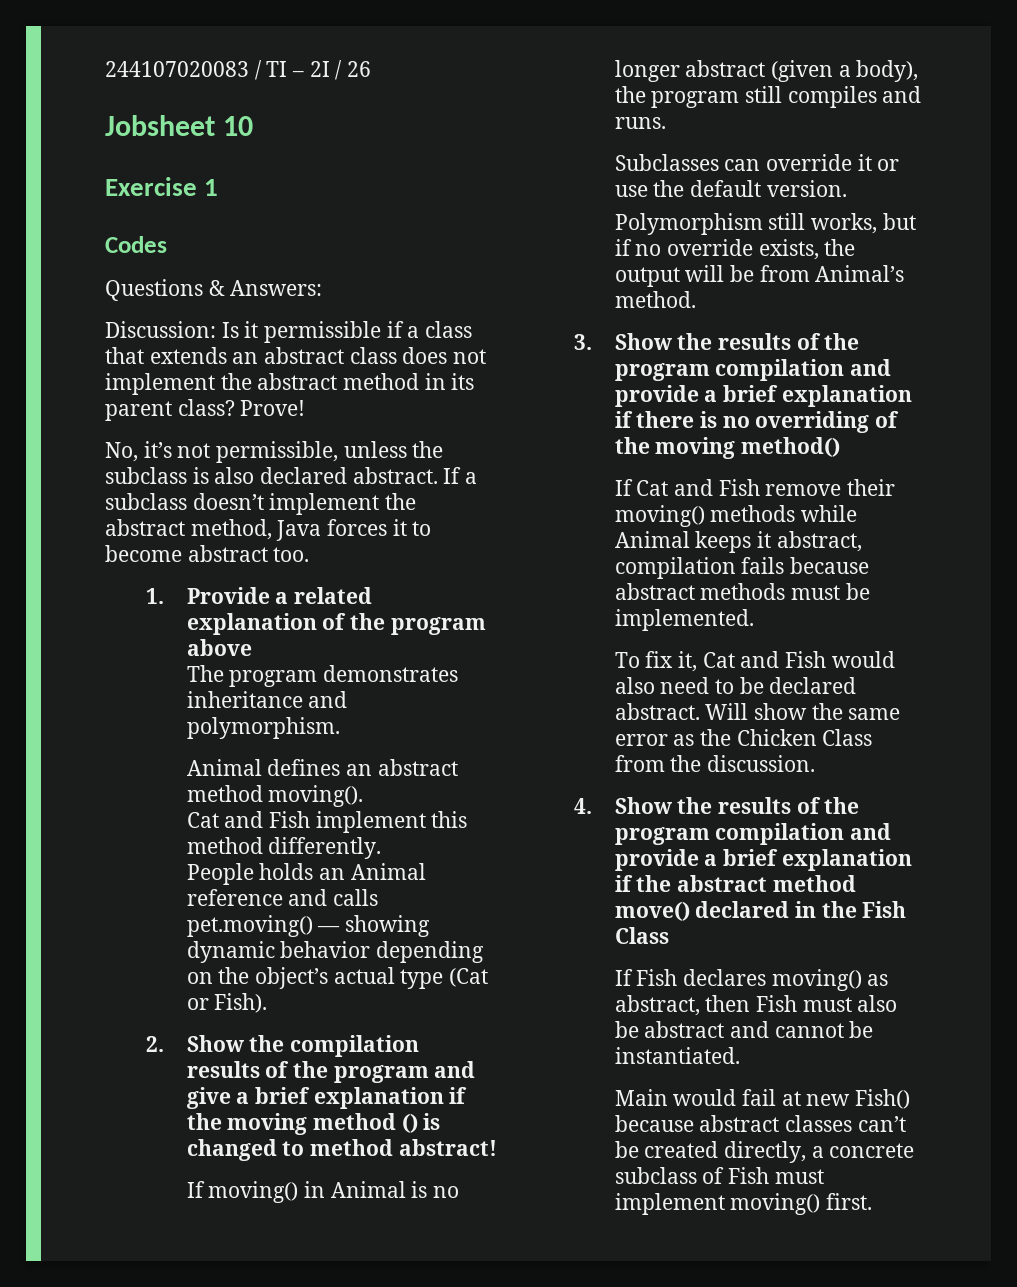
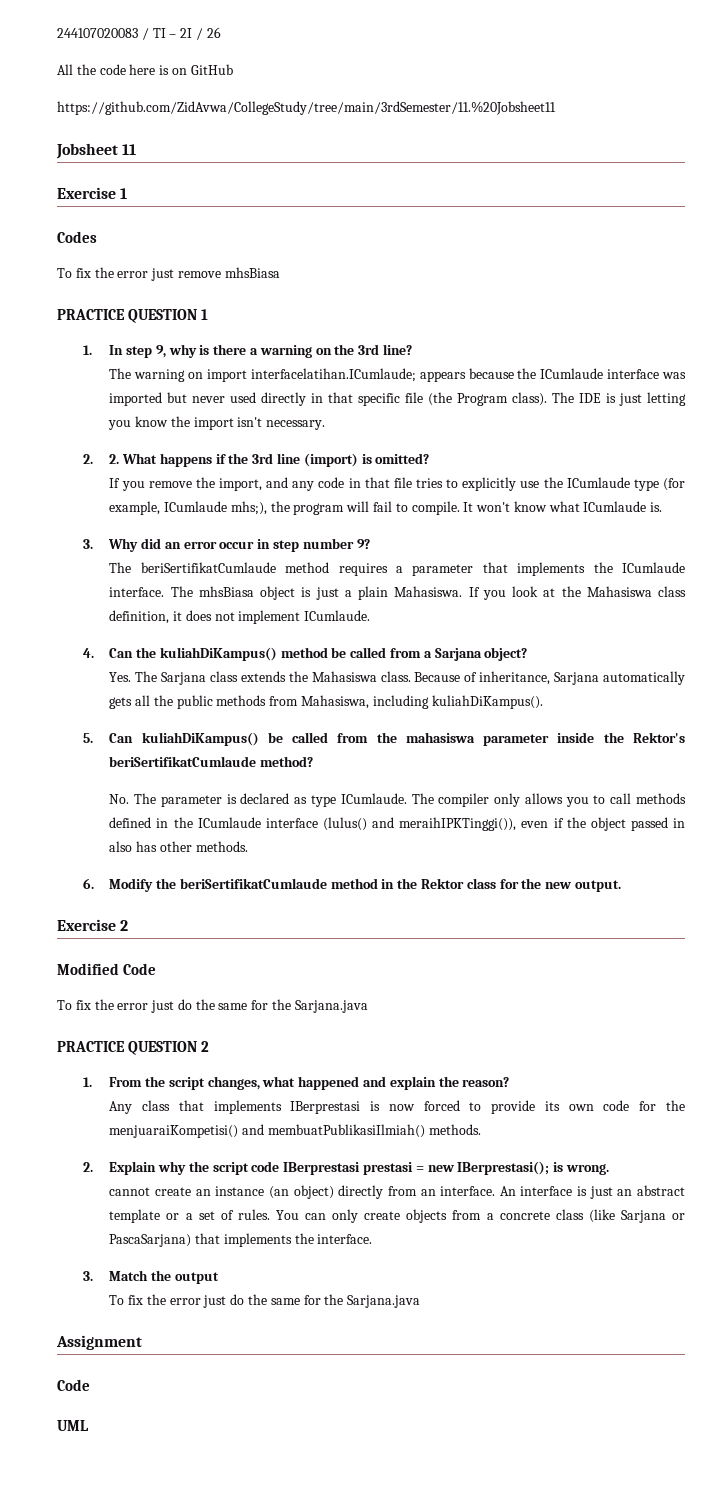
(372, 69) none -> [57,64,233,75] [57,101,556,115] // All the code here is on GitHub // https://github.com/ZidAvwa/CollegeStudy/tree/main/3rdSemester/11.%20Jobsheet11
[222,116,253,136] 10 -> [122,144,137,155] 11
[105,279,323,301] [105,321,473,343] [105,347,487,364] [105,373,475,395] [105,399,306,421] [105,441,444,463] [105,467,478,484] [105,493,417,515] [105,519,432,541] [105,545,310,562] [145,587,373,604] [186,613,486,635] [186,639,252,656] [186,665,459,687] [186,691,348,708] [186,717,340,739] [186,759,458,776] [186,785,364,807] [186,811,468,833] [186,837,382,859] [186,863,426,885] [186,889,379,906] [186,915,431,937] [186,941,485,963] [186,967,489,989] [186,993,268,1013] [145,1035,420,1057] [186,1061,476,1083] [186,1087,468,1109] [186,1113,441,1135] [186,1139,497,1161] [186,1181,460,1203] [614,60,919,82] [614,86,922,108] [614,117,666,129] [614,154,900,171] [614,180,847,197] [614,213,916,235] [614,239,856,260] [614,265,905,287] [614,291,696,308] [573,333,860,350] [614,359,892,381] [614,385,912,407] [614,411,900,433] [614,437,841,459] [614,479,896,496] [614,505,858,527] [614,531,862,553] [614,557,870,579] [614,583,870,600] [614,609,754,631] [614,651,895,672] [614,677,857,694] [614,703,901,720] [614,729,873,746] [614,755,816,772] [573,797,860,814] [614,823,892,845] [614,849,912,871] [614,875,856,892] [614,901,907,921] [614,927,669,944] [614,969,889,991] [614,995,898,1016] [614,1021,874,1038] [614,1047,740,1064] [614,1089,911,1109] [614,1115,906,1132] [614,1141,915,1163] [614,1167,824,1184] [614,1193,873,1215] Questions & Answers: // Discussion: Is it permissible if a class that extends an abstract class does not implement the abstract method in its parent class? Prove! // No, it’s not permissible, unless the subclass is also declared abstract. If a subclass doesn’t implement the abstract method, Java forces it to become abstract too. // 1. Provide a related explanation of the program above // The program demonstrates inheritance and polymorphism. // Animal defines an abstract method moving(). // Cat and Fish implement this method differently. // People holds an Animal reference and calls pet.moving() — showing dynamic behavior depending on the object’s actual type (Cat or Fish). // 2. Show the compilation results of the program and give a brief explanation if the moving method () is changed to method abstract! // If moving() in Animal is no longer abstract (given a body), the program still compiles and runs. // Subclasses can override it or use the default version. // Polymorphism still works, but if no override exists, the output will be from Animal’s method. // 3. Show the results of the program compilation and provide a brief explanation if there is no overriding of the moving method() // If Cat and Fish remove their moving() methods while Animal keeps it abstract, compilation fails because abstract methods must be implemented. // To fix it, Cat and Fish would also need to be declared abstract. Will show the same error as the Chicken Class from the discussion. // 4. Show the results of the program compilation and provide a brief explanation if the abstract method move() declared in the Fish Class // If Fish declares moving() as abstract, then Fish must also be abstract and cannot be instantiated. // Main would fail at new Fish() because abstract classes can’t be created directly, a concrete subclass of Fish must implement moving() first. -> [57,267,280,281] [57,309,208,323] [83,344,412,358] [109,368,687,382] [109,392,687,406] [108,416,326,430] [83,453,430,467] [109,477,685,491] [109,501,663,515] [83,538,370,552] [109,562,686,576] [109,586,687,600] [109,610,371,624] [83,647,528,661] [109,671,686,685] [109,695,543,709] [83,732,686,746] [109,756,314,767] [109,793,687,807] [109,817,685,831] [109,841,248,852] [83,878,621,892] [57,919,129,931] [57,963,156,975] [57,999,368,1013] [57,1041,209,1055] [83,1076,510,1090] [109,1100,686,1114] [109,1124,481,1138] [83,1161,609,1175] [109,1185,686,1199] [109,1209,685,1223] [109,1233,373,1247] [83,1270,219,1284] [109,1294,421,1308] [56,1335,142,1350] [57,1379,90,1391] [57,1420,89,1431] To fix the error just remove mhsBiasa // PRACTICE QUESTION 1 // 1. In step 9, why is there a warning on the 3rd line? // The warning on import interfacelatihan.ICumlaude; appears because the ICumlaude interface was imported but never used directly in that specific file (the Program class). The IDE is just letting you know the import isn't necessary. // 2. 2. What happens if the 3rd line (import) is omitted? // If you remove the import, and any code in that file tries to explicitly use the ICumlaude type (for example, ICumlaude mhs;), the program will fail to compile. It won't know what ICumlaude is. // 3. Why did an error occur in step number 9? // The beriSertifikatCumlaude method requires a parameter that implements the ICumlaude interface. The mhsBiasa object is just a plain Mahasiswa. If you look at the Mahasiswa class definition, it does not implement ICumlaude. // 4. Can the kuliahDiKampus() method be called from a Sarjana object? // Yes. The Sarjana class extends the Mahasiswa class. Because of inheritance, Sarjana automatically gets all the public methods from Mahasiswa, including kuliahDiKampus(). // 5. Can kuliahDiKampus() be called from the mahasiswa parameter inside the Rektor's beriSertifikatCumlaude method? // No. The parameter is declared as type ICumlaude. The compiler only allows you to call methods defined in the ICumlaude interface (lulus() and meraihIPKTinggi()), even if the object passed in also has other methods. // 6. Modify the beriSertifikatCumlaude method in the Rektor class for the new output. // Exercise 2 // Modified Code // To fix the error just do the same for the Sarjana.java // PRACTICE QUESTION 2 // 1. From the script changes, what happened and explain the reason? // Any class that implements IBerprestasi is now forced to provide its own code for the menjuaraiKompetisi() and membuatPublikasiIlmiah() methods. // 2. Explain why the script code IBerprestasi prestasi = new IBerprestasi(); is wrong. // cannot create an instance (an object) directly from an interface. An interface is just an abstract template or a set of rules. You can only create objects from a concrete class (like Sarjana or PascaSarjana) that implements the interface. // 3. Match the output // To fix the error just do the same for the Sarjana.java // Assignment // Code // UML

